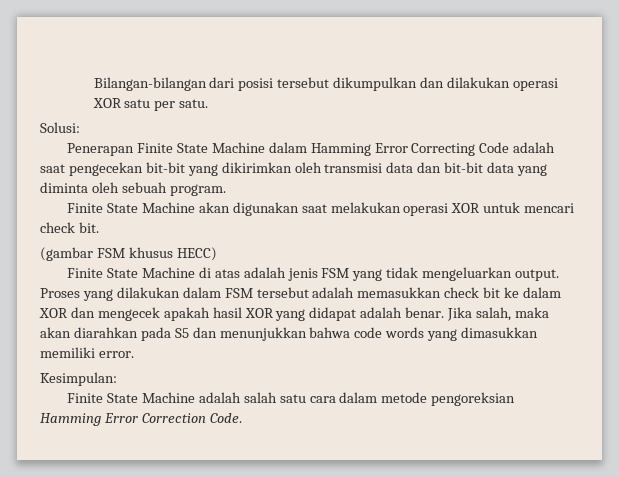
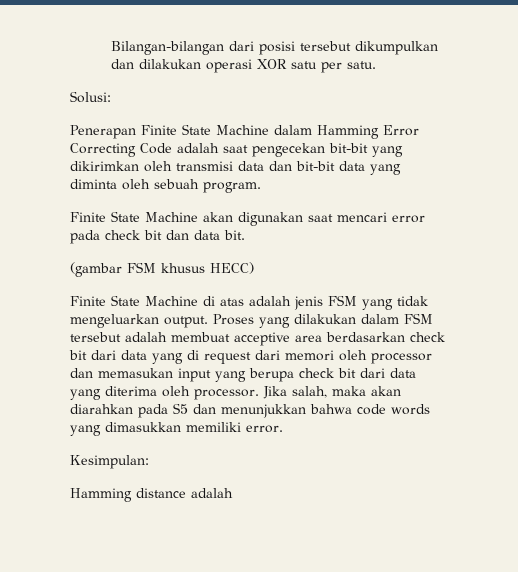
[330,202,575,216] [40,222,75,233] melakukan operasi XOR untuk mencari check -> [337,212,425,223] [70,230,220,244] mencari error pada check bit dan data
[357,287,562,298] [39,307,445,321] memasukkan check bit ke dalam XOR dan mengecek apakah hasil XOR yang didapat adalah benar. -> [171,332,445,346] [69,350,432,364] [70,368,416,382] [70,386,259,400] membuat acceptive area berdasarkan check bit dari data yang di request dari memori oleh processor dan memasukan input yang berupa check bit dari data yang diterima oleh processor.
[67,392,516,406] [40,413,242,426] Finite State Machine adalah salah satu cara dalam metode pengoreksian Hamming Error Correction Code. -> [70,488,233,502] Hamming distance adalah

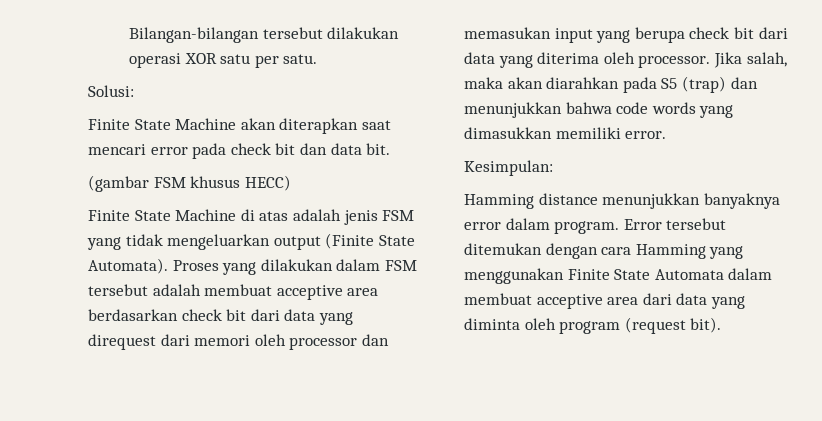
[228,41,438,55] [110,59,134,69] dari posisi tersebut dikumpulkan dan -> [262,27,323,39] tersebut
[70,124,419,139] [70,143,403,157] [70,161,401,175] [70,179,261,193] // Penerapan Finite State Machine dalam Hamming Error Correcting Code adalah saat pengecekan bit-bit yang dikirimkan oleh transmisi data dan bit-bit data yang diminta oleh sebuah program. -> (134, 91) none
[238,212,303,226] digunakan -> [279,118,359,134] diterapkan
[164,316,208,328] output. -> [273,233,415,250] [88,258,168,274] output (Finite State Automata).
[187,350,251,364] di request -> [88,334,156,350] direquest
(188, 408) none -> [681,76,726,93] (trap)
[191,488,233,498] adalah -> [602,193,780,209] [464,218,727,234] [464,243,744,259] [464,268,773,284] [464,293,745,309] [464,317,722,334] menunjukkan banyaknya error dalam program. Error tersebut ditemukan dengan cara Hamming yang menggunakan Finite State Automata dalam membuat acceptive area dari data yang diminta oleh program (request bit).

